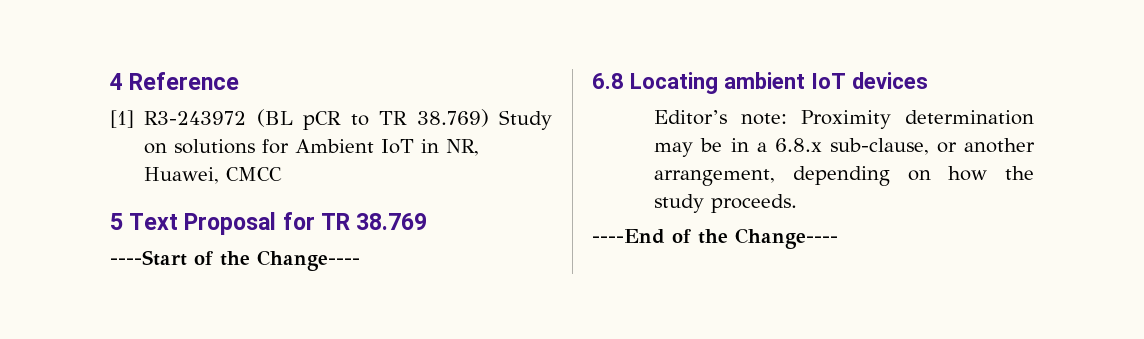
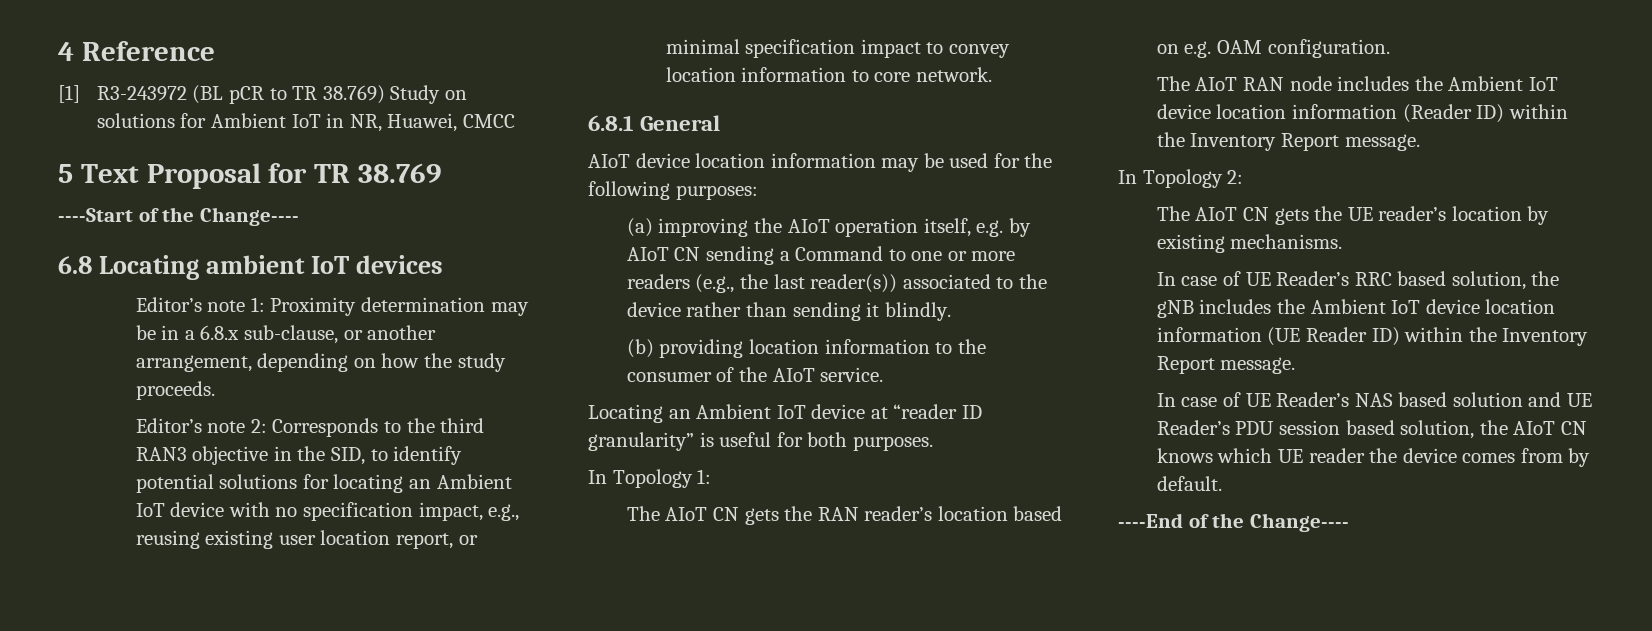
[741,113,788,125] note: -> [207,297,265,312] note 1:
(798, 203) none -> [135,418,485,437] [135,446,463,465] [135,474,512,493] [135,502,520,521] [135,530,478,549] [665,39,1011,58] [665,67,993,82] [588,115,721,131] [588,153,1053,172] [588,181,758,200] [626,218,1031,237] [626,246,1016,265] [626,274,1047,293] [626,302,951,321] [626,339,986,358] [626,367,884,382] [588,404,982,423] [588,432,933,451] [588,469,712,488] [626,506,1063,525] [1156,39,1390,58] [1156,76,1558,91] [1156,104,1568,123] [1156,132,1420,151] [1118,169,1244,188] [1156,206,1550,225] [1156,234,1343,253] [1156,271,1560,290] [1156,299,1556,318] [1156,327,1589,346] [1156,356,1296,374] [1156,392,1592,407] [1156,420,1587,439] [1156,448,1591,467] [1156,476,1222,491] // Editor’s note 2: Corresponds to the third RAN3 objective in the SID, to identify potential solutions for locating an Ambient IoT device with no specification impact, e.g., reusing existing user location report, or minimal specification impact to convey location information to core network. // 6.8.1 General // AIoT device location information may be used for the following purposes: // (a) improving the AIoT operation itself, e.g. by AIoT CN sending a Command to one or more readers (e.g., the last reader(s)) associated to the device rather than sending it blindly. // (b) providing location information to the consumer of the AIoT service. // Locating an Ambient IoT device at “reader ID granularity” is useful for both purposes. // In Topology 1: // The AIoT CN gets the RAN reader’s location based on e.g. OAM configuration. // The AIoT RAN node includes the Ambient IoT device location information (Reader ID) within the Inventory Report message. // In Topology 2: // The AIoT CN gets the UE reader’s location by existing mechanisms. // In case of UE Reader’s RRC based solution, the gNB includes the Ambient IoT device location information (UE Reader ID) within the Inventory Report message. // In case of UE Reader’s NAS based solution and UE Reader’s PDU session based solution, the AIoT CN knows which UE reader the device comes from by default.

